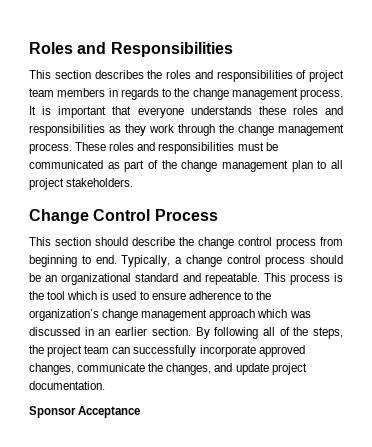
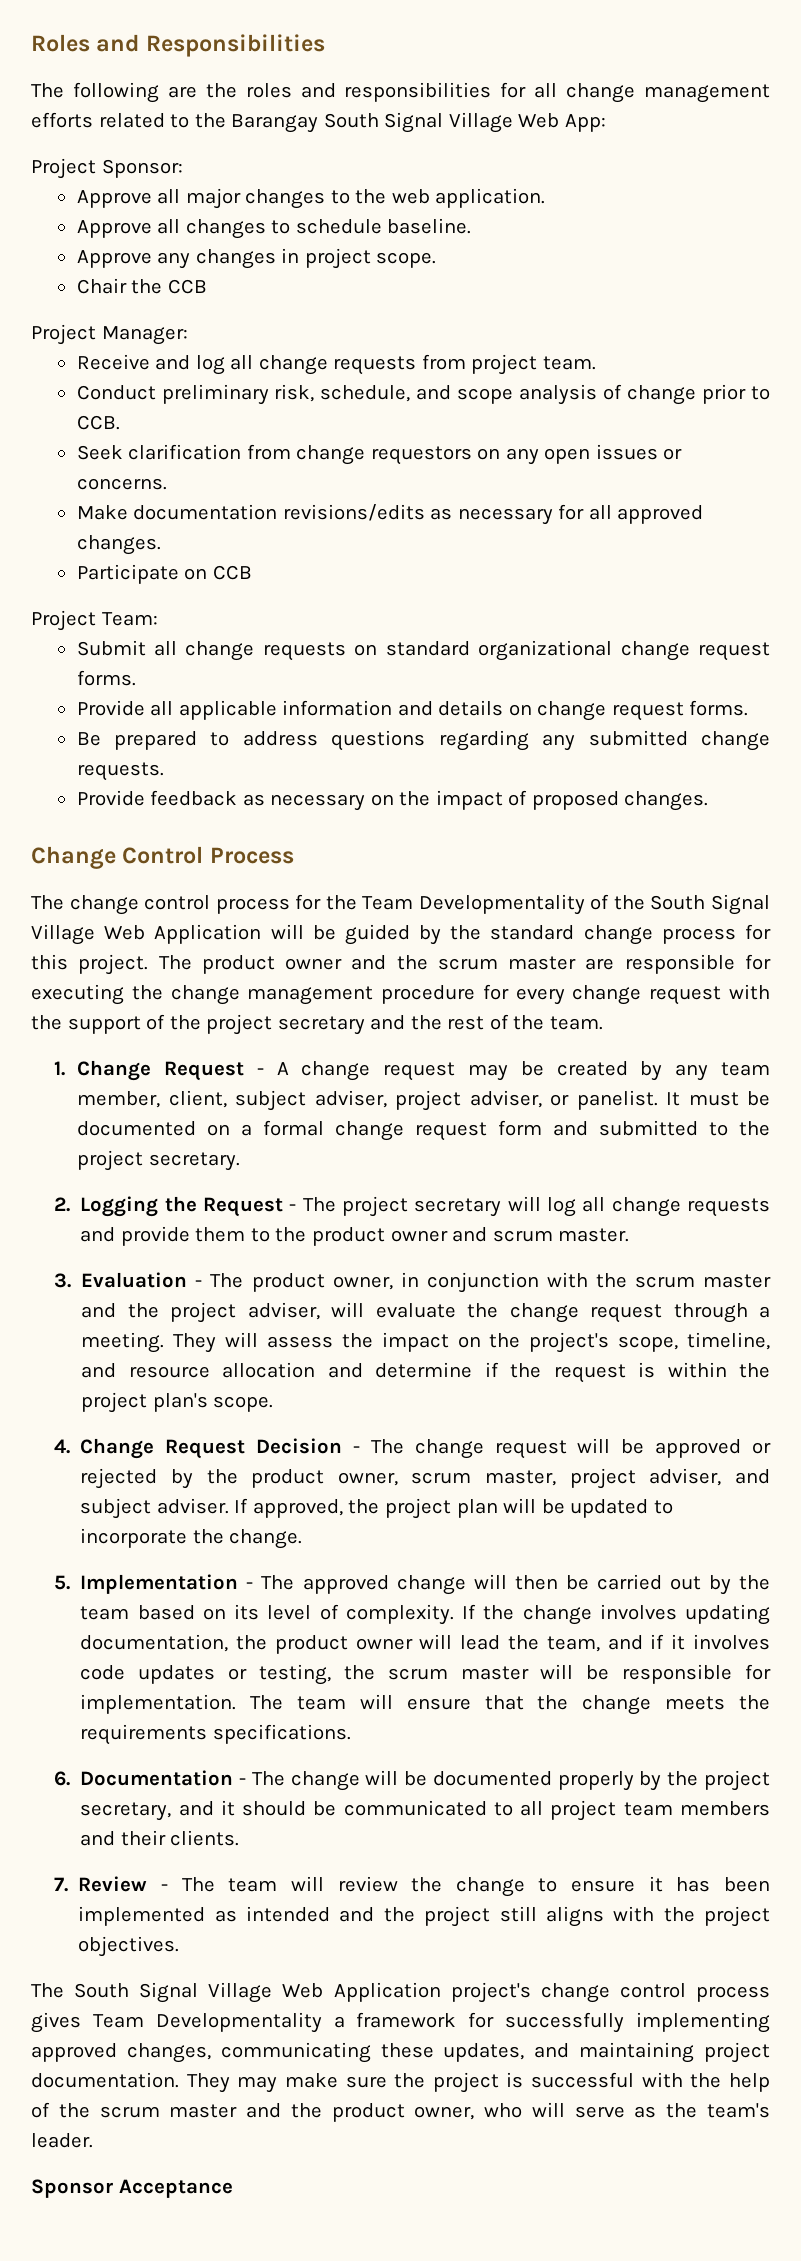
[29,70,144,79] This section describes -> [31,82,197,103] The following are
[296,70,344,82] [29,88,343,100] [29,106,343,118] [29,124,344,136] [29,142,278,154] [29,160,344,172] [29,178,134,190] [29,209,218,224] [29,237,343,249] [29,255,343,267] [29,273,343,285] [29,291,271,300] [29,309,311,321] [29,327,343,339] [29,345,305,357] [29,363,307,375] [29,381,105,390] of project team members in regards to the change management process. It is important that everyone understands these roles and responsibilities as they work through the change management process. These roles and responsibilities must be communicated as part of the change management plan to all project stakeholders. // Change Control Process // This section should describe the change control process from beginning to end. Typically, a change control process should be an organizational standard and repeatable. This process is the tool which is used to ensure adherence to the organization’s change management approach which was discussed in an earlier section. By following all of the steps, the project team can successfully incorporate approved changes, communicate the changes, and update project documentation. -> [500,82,770,103] [31,112,606,133] [31,158,183,179] [76,188,546,209] [76,218,472,239] [76,248,437,269] [76,278,207,294] [31,324,188,345] [76,354,596,375] [76,384,770,405] [76,415,120,430] [76,444,683,465] [76,478,167,490] [76,504,704,525] [76,535,161,555] [76,564,252,584] [31,610,158,631] [76,640,770,661] [76,670,136,686] [76,700,749,721] [76,730,770,751] [76,762,164,781] [76,790,709,811] [31,846,294,869] [31,894,770,915] [31,924,771,945] [31,954,771,975] [31,984,771,1005] [31,1014,603,1035] [54,1060,770,1081] [77,1090,771,1111] [77,1120,771,1141] [77,1150,240,1171] [54,1196,771,1217] [80,1226,630,1246] [54,1272,771,1293] [81,1302,771,1323] [81,1332,771,1353] [81,1362,771,1383] [81,1392,274,1413] [54,1438,772,1459] [80,1468,770,1489] [80,1498,673,1519] [80,1528,303,1549] [54,1574,770,1595] [80,1604,771,1625] [80,1634,770,1654] [80,1664,772,1685] [80,1694,771,1715] [80,1724,351,1745] [54,1770,770,1791] [80,1800,770,1821] [80,1830,240,1846] [54,1876,771,1897] [78,1906,771,1927] [78,1936,180,1957] [31,1982,770,2003] [31,2012,770,2033] [31,2042,770,2063] [31,2072,770,2093] [31,2102,771,2122] [31,2133,93,2148] for all change management efforts related to the Barangay South Signal Village Web App: // Project Sponsor: // Approve all major changes to the web application. // Approve all changes to schedule baseline. // Approve any changes in project scope. // Chair the CCB // Project Manager: // Receive and log all change requests from project team. // Conduct preliminary risk, schedule, and scope analysis of change prior to CCB. // Seek clarification from change requestors on any open issues or concerns. // Make documentation revisions/edits as necessary for all approved changes. // Participate on CCB // Project Team: // Submit all change requests on standard organizational change request forms. // Provide all applicable information and details on change request forms. // Be prepared to address questions regarding any submitted change requests. // Provide feedback as necessary on the impact of proposed changes. // Change Control Process // The change control process for the Team Developmentality of the South Signal Village Web Application will be guided by the standard change process for this project. The product owner and the scrum master are responsible for executing the change management procedure for every change request with the support of the project secretary and the rest of the team. // 1. Change Request - A change request may be created by any team member, client, subject adviser, project adviser, or panelist. It must be documented on a formal change request form and submitted to the project secretary. // 2. Logging the Request - The project secretary will log all change requests and provide them to the product owner and scrum master. // 3. Evaluation - The product owner, in conjunction with the scrum master and the project adviser, will evaluate the change request through a meeting. They will assess the impact on the project's scope, timeline, and resource allocation and determine if the request is within the project plan's scope. // 4. Change Request Decision - The change request will be approved or rejected by the product owner, scrum master, project adviser, and subject adviser. If approved, the project plan will be updated to incorporate the change. // 5. Implementation - The approved change will then be carried out by the team based on its level of complexity. If the change involves updating documentation, the product owner will lead the team, and if it involves code updates or testing, the scrum master will be responsible for implementation. The team will ensure that the change meets the requirements specifications. // 6. Documentation - The change will be documented properly by the project secretary, and it should be communicated to all project team members and their clients. // 7. Review - The team will review the change to ensure it has been implemented as intended and the project still aligns with the project objectives. // The South Signal Village Web Application project's change control process gives Team Developmentality a framework for successfully implementing approved changes, communicating these updates, and maintaining project documentation. They may make sure the project is successful with the help of the scrum master and the product owner, who will serve as the team's leader.

